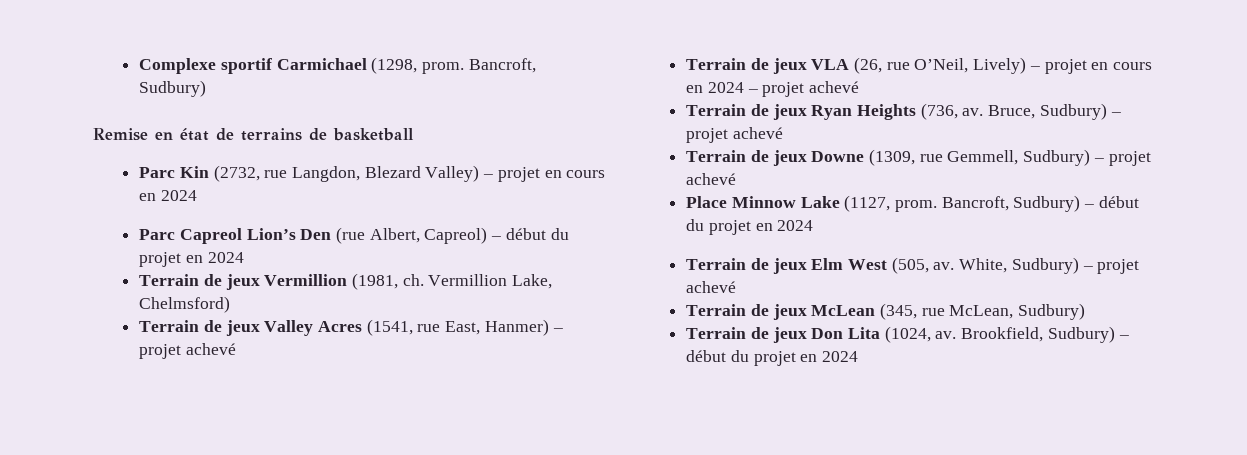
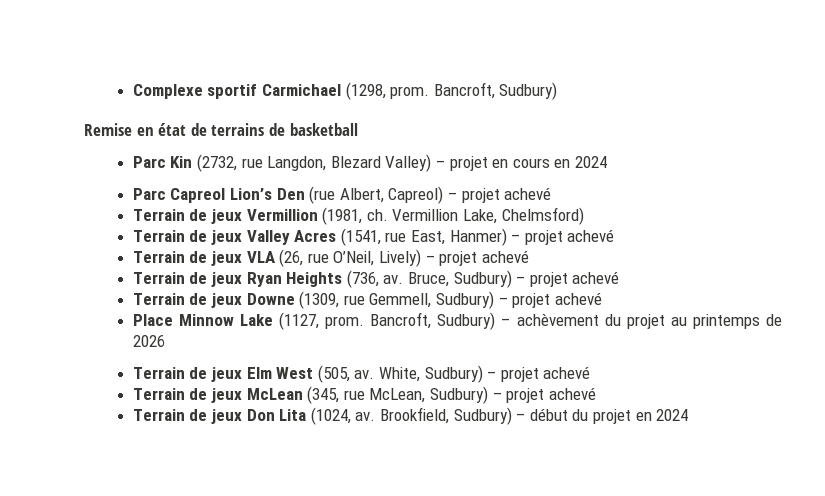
[505,228,569,240] [139,252,244,267] début du projet en 2024 -> [461,187,552,203] projet achevé
[1091,62,1153,70] [686,82,805,97] en cours en 2024 – projet -> (478, 258) none
[1098,196,1139,208] [686,219,814,235] début du projet en 2024 -> [516,313,782,329] [132,335,165,347] achèvement du projet au printemps de 2026
(1086, 311) none -> [492,387,596,403] – projet achevé

